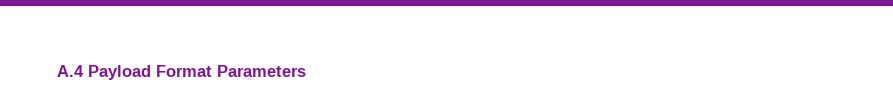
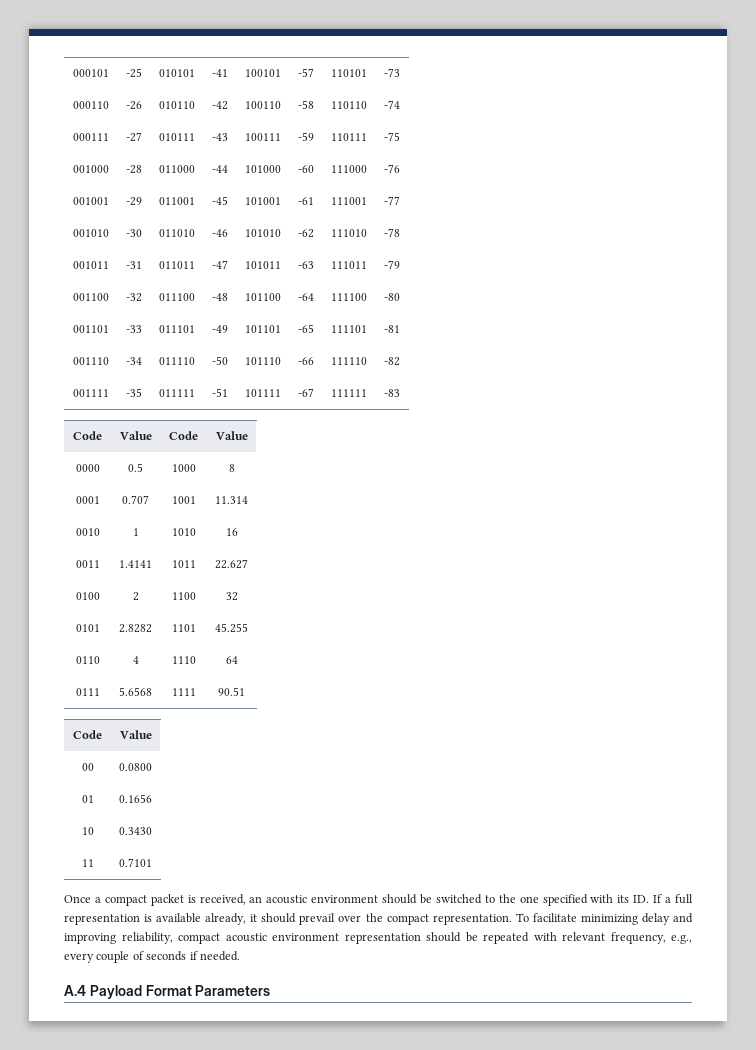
(57, 71) none -> [73,69,109,77] [126,68,142,78] [159,69,195,77] [212,69,228,77] [245,69,281,77] [298,68,314,77] [331,69,367,77] [384,68,400,77] [73,101,109,109] [126,101,142,110] [159,101,195,109] [212,101,228,110] [245,101,281,109] [298,100,314,109] [331,101,367,109] [384,100,400,109] [73,133,109,141] [126,132,142,142] [159,133,195,141] [212,133,228,141] [245,133,281,141] [298,132,314,141] [331,133,367,141] [384,132,400,141] [73,165,109,173] [126,165,142,174] [159,165,195,173] [212,165,228,173] [245,165,281,173] [298,165,314,173] [331,165,367,173] [384,164,400,173] [73,197,109,205] [126,197,142,206] [159,197,195,205] [212,196,228,205] [245,197,281,205] [298,197,314,205] [331,197,367,205] [384,196,400,205] [73,229,109,237] [126,229,142,237] [159,229,195,237] [212,229,228,237] [245,229,281,237] [298,229,314,238] [331,229,367,237] [384,228,400,237] [73,261,109,269] [126,261,142,269] [159,261,195,269] [212,260,228,269] [245,261,281,269] [298,261,314,269] [331,261,367,269] [384,260,400,269] [73,293,109,301] [126,293,142,302] [159,293,195,301] [212,293,228,301] [245,293,281,301] [298,293,314,301] [331,293,367,301] [384,293,400,301] [73,325,109,333] [126,325,142,333] [159,325,195,333] [212,325,228,333] [245,325,281,333] [298,324,314,333] [331,325,367,333] [384,325,400,333] [73,357,109,365] [126,357,142,365] [159,357,195,365] [212,356,228,365] [245,357,281,365] [298,357,314,365] [331,357,367,365] [384,357,400,366] [73,389,109,397] [126,388,142,397] [159,389,195,397] [212,388,228,397] [245,389,281,397] [298,388,314,397] [331,389,367,397] [384,389,400,397] [73,431,102,440] [119,431,152,440] [169,431,198,440] [215,431,248,440] [75,464,100,472] [128,463,143,472] [171,464,196,472] [228,464,235,472] [75,496,100,504] [122,495,149,504] [171,496,196,504] [215,496,248,504] [75,528,100,536] [132,528,139,536] [171,528,196,536] [225,528,238,536] [75,560,100,568] [119,560,152,568] [171,560,196,568] [215,559,248,569] [75,592,100,600] [132,592,139,601] [171,592,196,600] [225,592,238,601] [75,624,100,632] [119,624,152,633] [171,624,196,632] [215,623,248,633] [75,656,100,664] [132,656,139,664] [171,656,196,664] [225,656,238,664] [75,688,100,696] [119,687,152,696] [171,688,196,696] [218,687,245,696] [73,730,102,739] [119,730,152,739] [81,763,94,771] [119,763,152,771] [81,795,94,803] [119,794,152,803] [81,827,94,835] [119,827,152,835] [81,859,94,867] [119,858,152,867] [64,894,694,906] [64,913,694,925] [64,932,692,944] [64,951,240,963] 000101 | -25 | 010101 | -41 | 100101 | -57 | 110101 | -73 // 000110 | -26 | 010110 | -42 | 100110 | -58 | 110110 | -74 // 000111 | -27 | 010111 | -43 | 100111 | -59 | 110111 | -75 // 001000 | -28 | 011000 | -44 | 101000 | -60 | 111000 | -76 // 001001 | -29 | 011001 | -45 | 101001 | -61 | 111001 | -77 // 001010 | -30 | 011010 | -46 | 101010 | -62 | 111010 | -78 // 001011 | -31 | 011011 | -47 | 101011 | -63 | 111011 | -79 // 001100 | -32 | 011100 | -48 | 101100 | -64 | 111100 | -80 // 001101 | -33 | 011101 | -49 | 101101 | -65 | 111101 | -81 // 001110 | -34 | 011110 | -50 | 101110 | -66 | 111110 | -82 // 001111 | -35 | 011111 | -51 | 101111 | -67 | 111111 | -83 // Code | Value | Code | Value // 0000 | 0.5 | 1000 | 8 // 0001 | 0.707 | 1001 | 11.314 // 0010 | 1 | 1010 | 16 // 0011 | 1.4141 | 1011 | 22.627 // 0100 | 2 | 1100 | 32 // 0101 | 2.8282 | 1101 | 45.255 // 0110 | 4 | 1110 | 64 // 0111 | 5.6568 | 1111 | 90.51 // Code | Value // 00 | 0.0800 // 01 | 0.1656 // 10 | 0.3430 // 11 | 0.7101 // Once a compact packet is received, an acoustic environment should be switched to the one specified with its ID. If a full representation is available already, it should prevail over the compact representation. To facilitate minimizing delay and improving reliability, compact acoustic environment representation should be repeated with relevant frequency, e.g., every couple of seconds if needed. //

